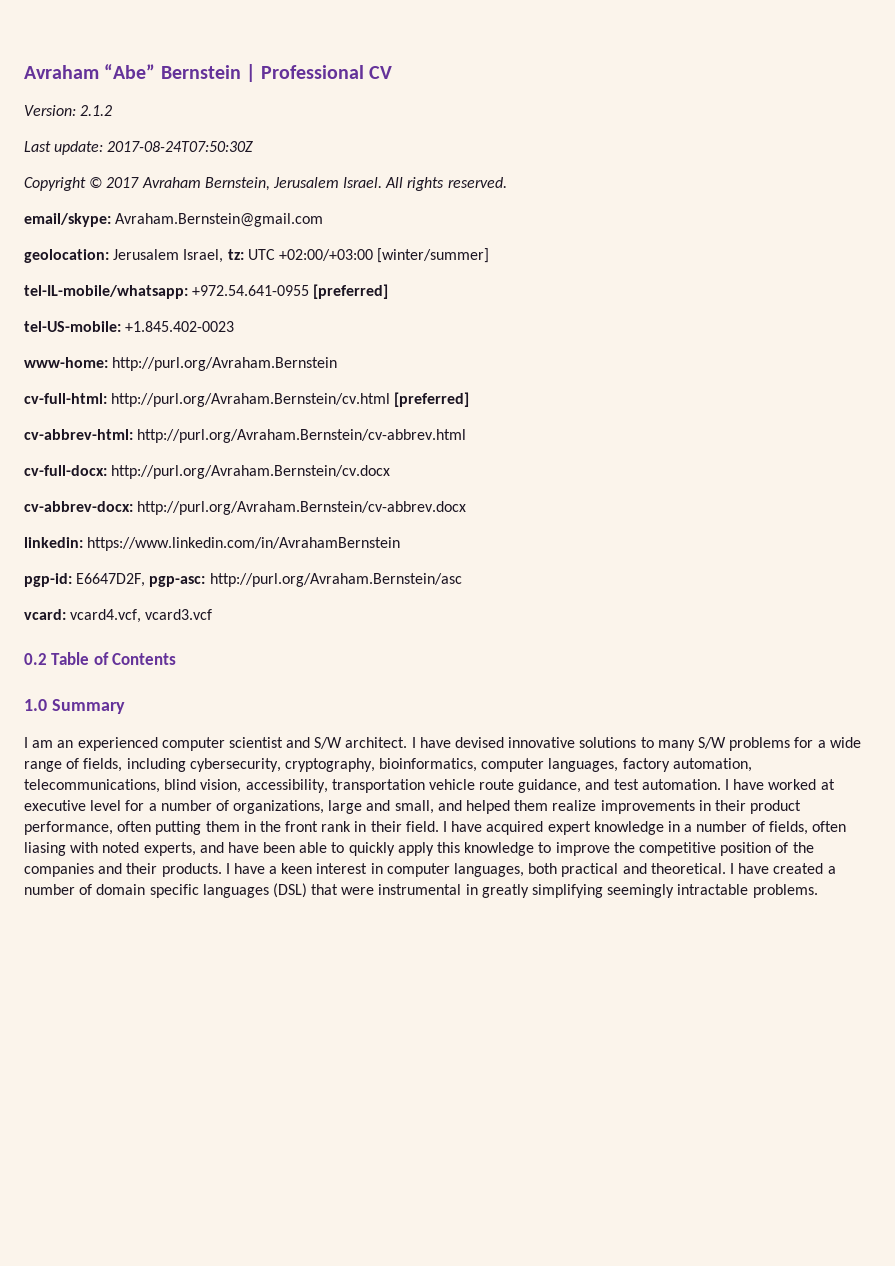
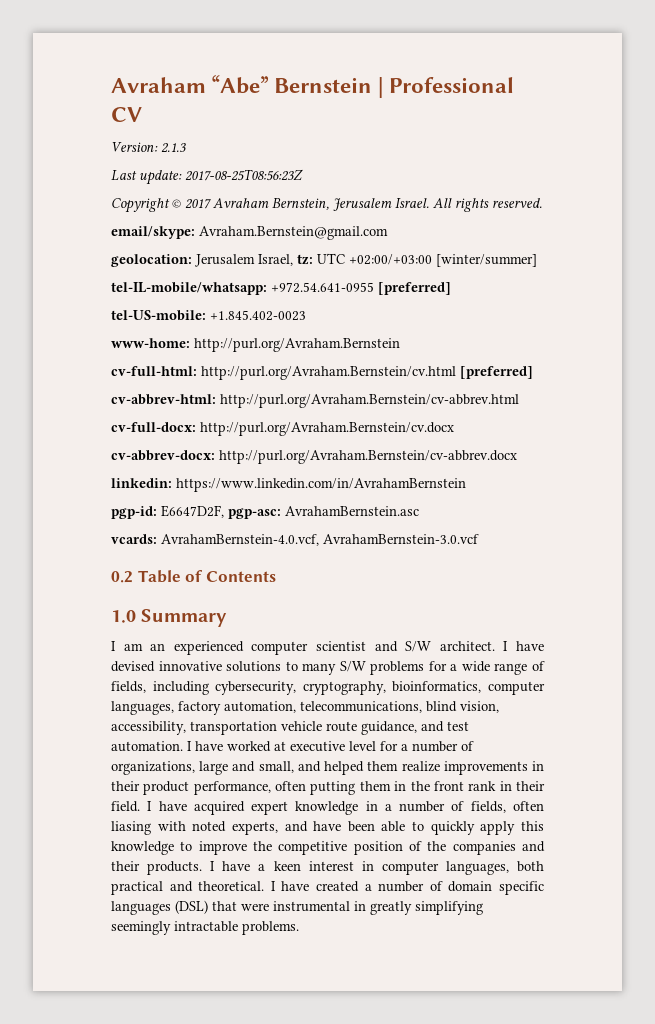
[80,105,113,116] 2.1.2 -> [161,143,186,153] 2.1.3
[107,141,254,152] 2017-08-24T07:50:30Z -> [185,169,303,181] 2017-08-25T08:56:23Z
[209,573,462,587] [24,609,213,623] http://purl.org/Avraham.Bernstein/asc // vcard: vcard4.vcf, vcard3.vcf -> [285,506,419,516] [111,534,479,546] AvrahamBernstein.asc // vcards: AvrahamBernstein-4.0.vcf, AvrahamBernstein-3.0.vcf

